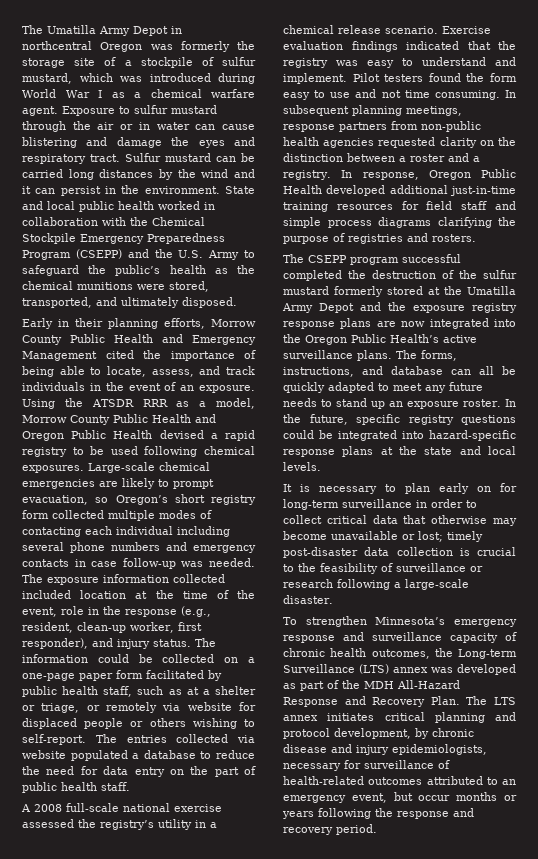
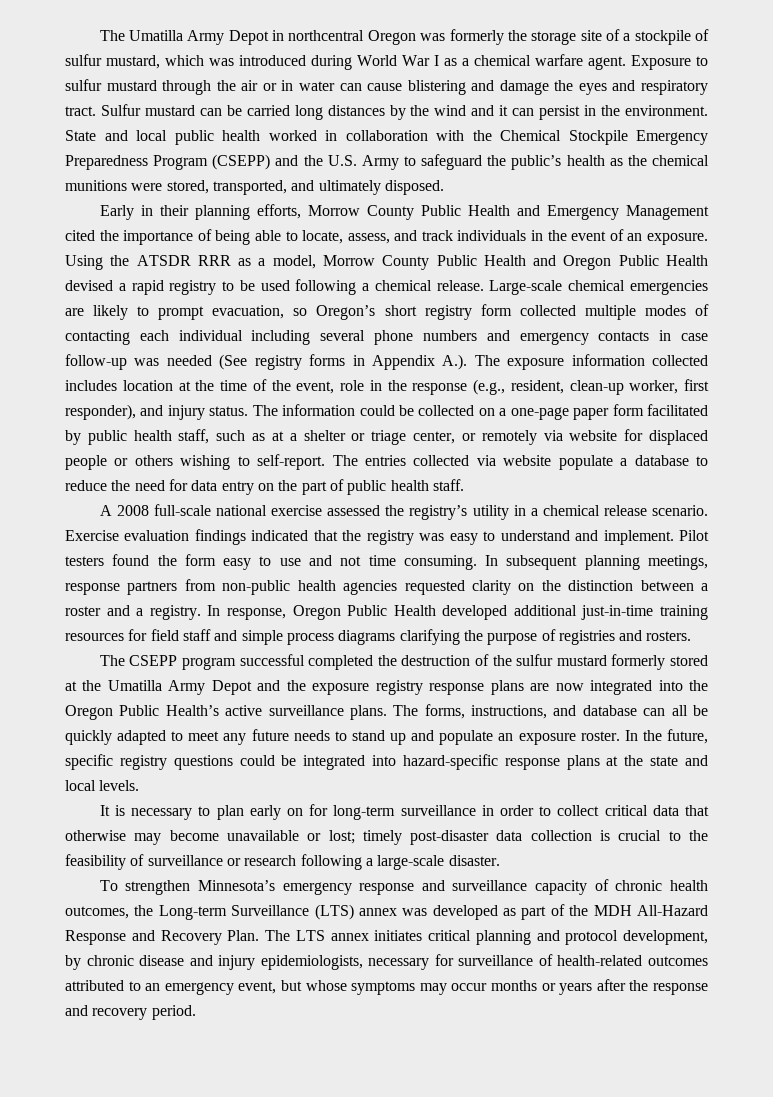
[203,446,255,455] [22,465,84,473] chemical exposures. -> [362,280,484,291] a chemical release.
[209,558,255,567] needed. -> [166,354,468,370] needed (See registry forms in Appendix A.).
[22,590,71,599] included -> [65,380,117,391] includes
[41,703,80,713] triage, -> [371,430,456,445] triage center,
[70,750,128,761] populated -> [558,455,613,470] populate
(386, 405) none -> [411,730,494,745] and populate
(413, 796) none -> [305,980,447,995] whose symptoms may
[318,808,371,819] following -> [596,979,626,991] after

